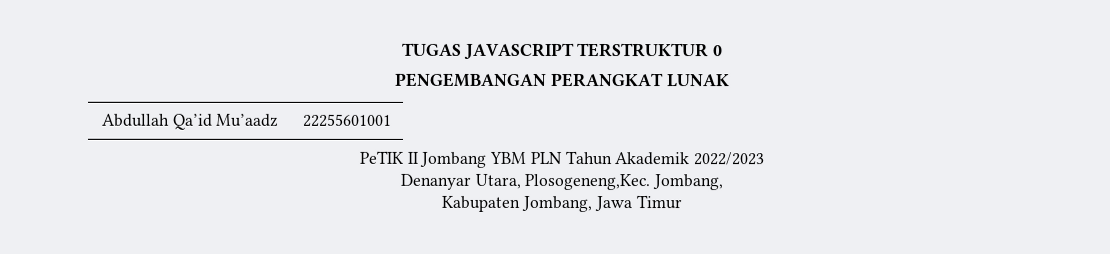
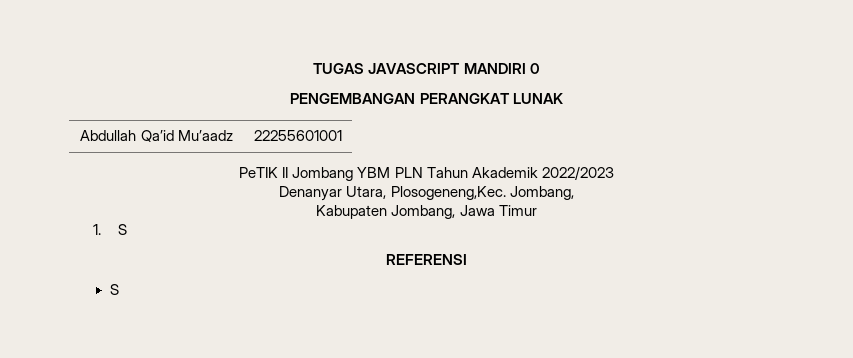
[577,43,710,58] TERSTRUKTUR -> [463,63,526,74] MANDIRI
(682, 202) none -> [93,224,127,235] [386,254,467,265] [109,284,119,295] // 1. S // REFERENSI // S

